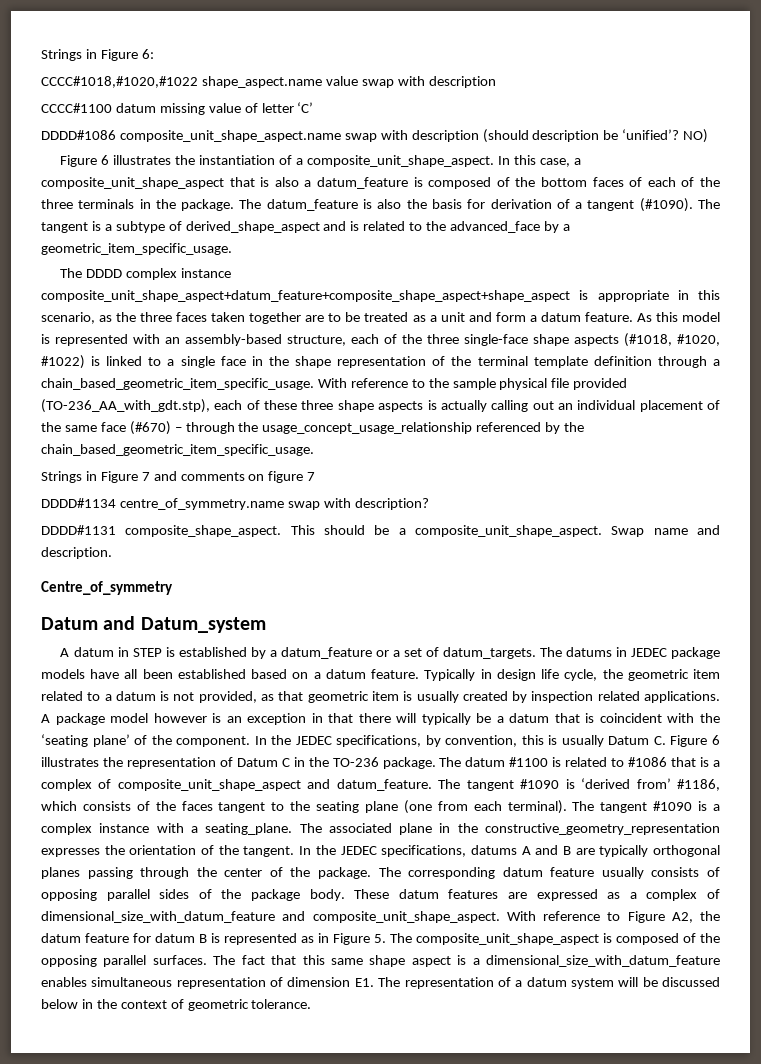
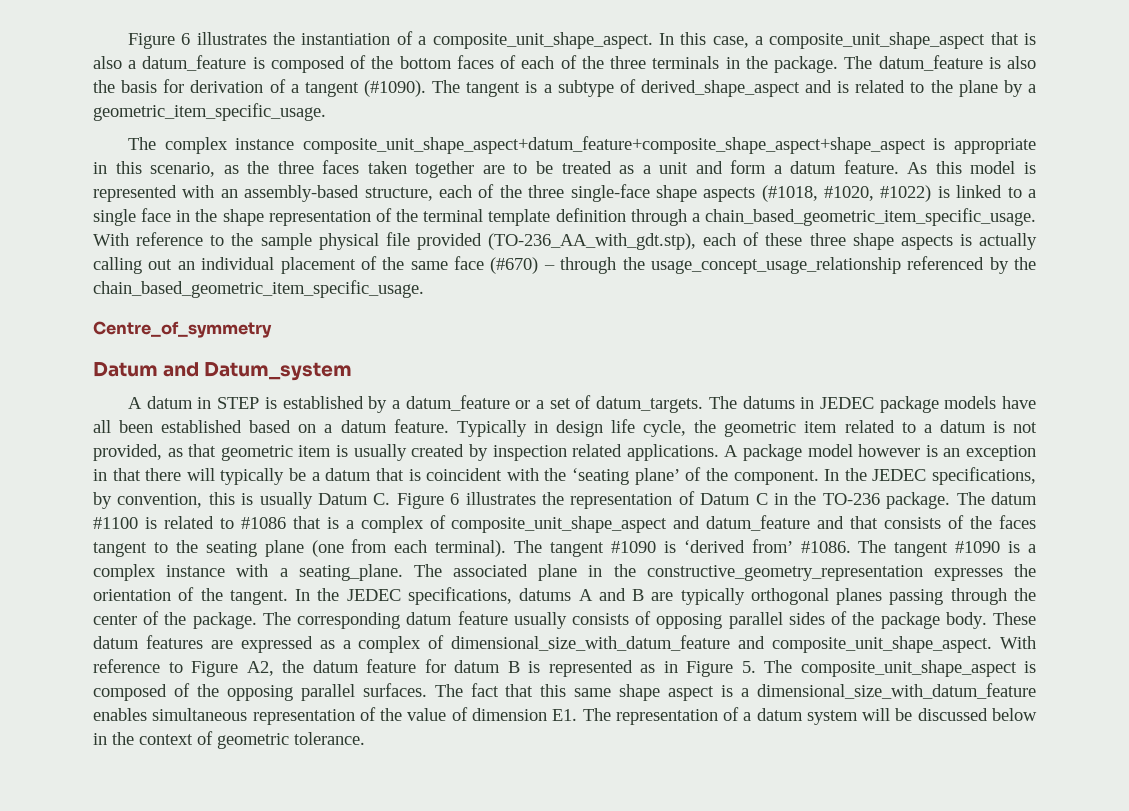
[41,49,154,61] [41,76,496,88] [41,102,314,115] [41,129,709,143] Strings in Figure 6: // CCCC#1018,#1020,#1022 shape_aspect.name value swap with description // CCCC#1100 datum missing value of letter ‘C’ // DDDD#1086 composite_unit_shape_aspect.name swap with description (should description be ‘unified’? NO) // -> (128, 41) none
[450,221,541,233] advanced_face -> [958,80,998,97] plane
[86,269,123,278] DDDD -> (157, 143) none
[41,471,316,483] [41,498,429,510] [41,525,720,537] [41,547,112,559] // Strings in Figure 7 and comments on figure 7 // DDDD#1134 centre_of_symmetry.name swap with description? // DDDD#1131 composite_shape_aspect. This should be a composite_unit_shape_aspect. Swap name and description. -> (424, 289) none
[336,778,721,791] [41,801,77,811] datum_feature. The tangent #1090 is ‘derived from’ #1186, which -> [706,515,879,531] datum_feature and that
(708, 806) none -> [683,539,1021,557] ‘derived from’ #1086. The tangent #1090 is
(284, 982) none -> [380,707,468,721] the value of

